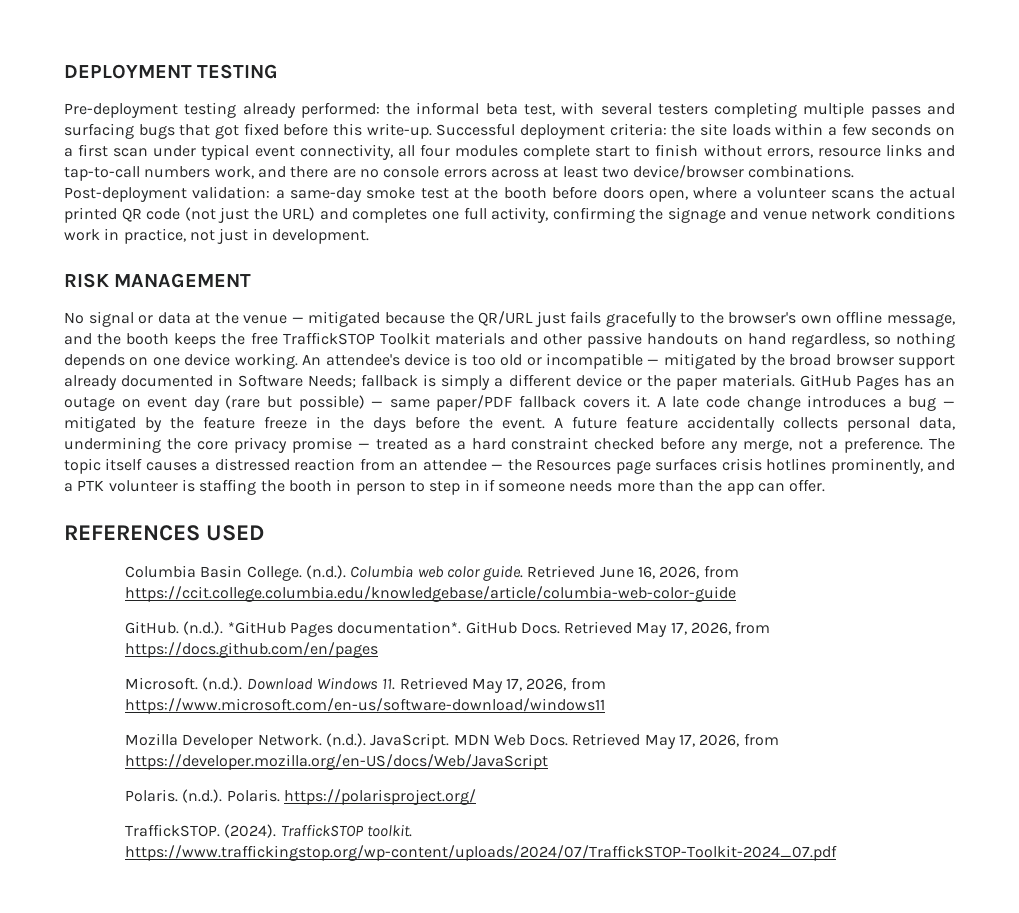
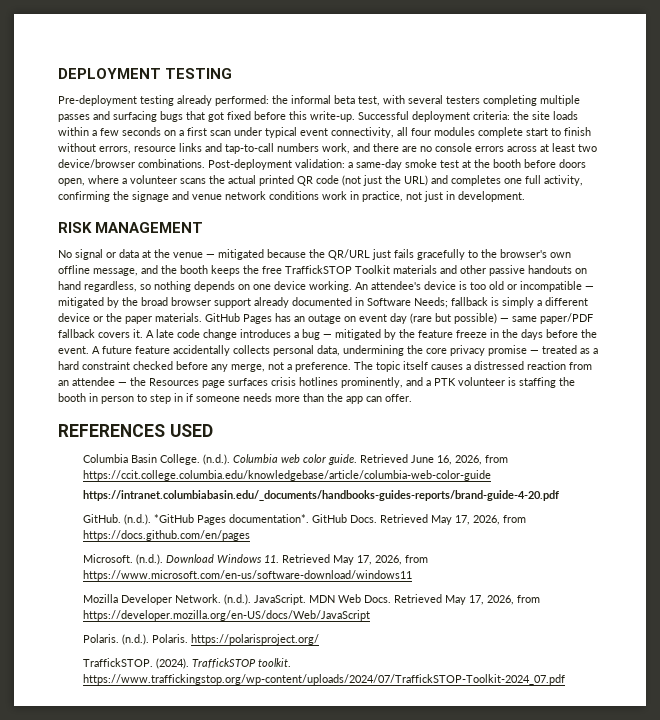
(736, 594) none -> [82,490,559,501] // https://intranet.columbiabasin.edu/_documents/handbooks-guides-reports/brand-guide-4-20.pdf

